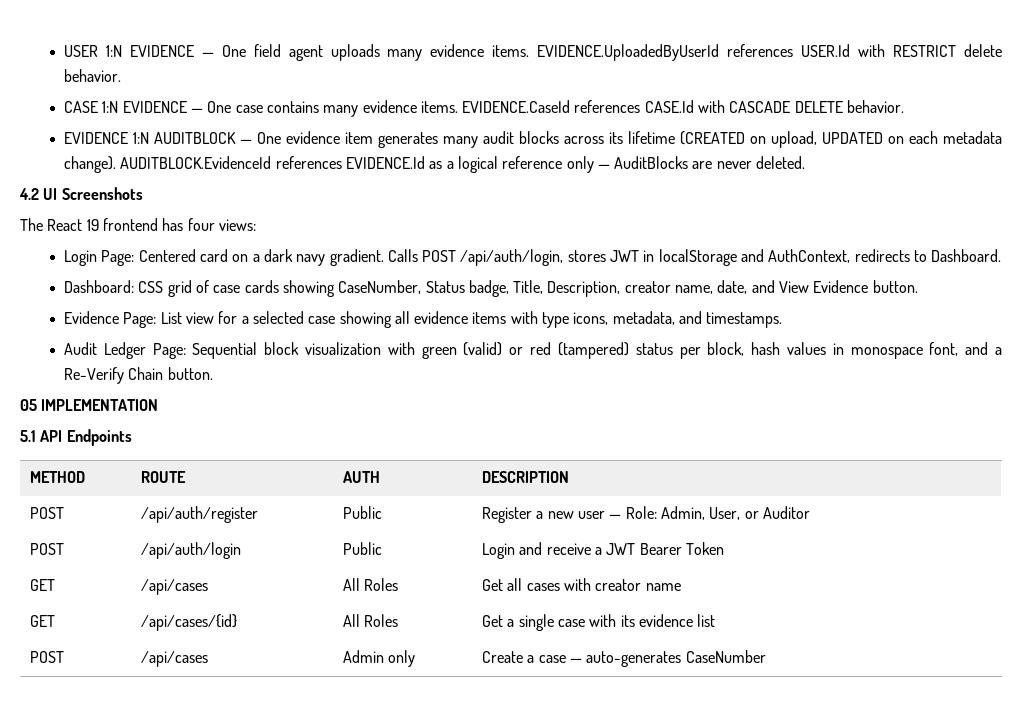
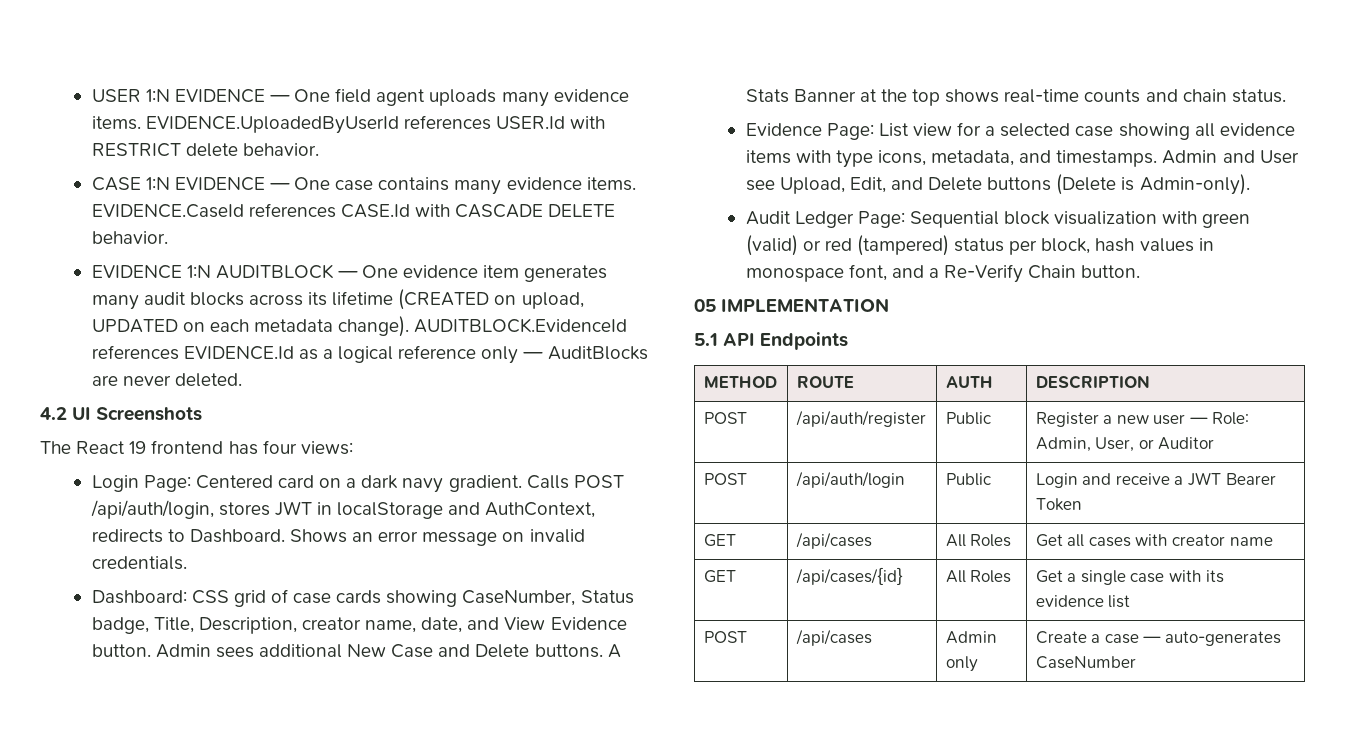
(1002, 255) none -> [289,529,585,546] [91,556,187,570] Shows an error message on invalid credentials.
(918, 286) none -> [155,644,621,658] [745,89,1286,106] Admin sees additional New Case and Delete buttons. A Stats Banner at the top shows real-time counts and chain status.
(783, 320) none -> [1162,150,1299,164] [745,174,1250,195] Admin and User see Upload, Edit, and Delete buttons (Delete is Admin-only).

